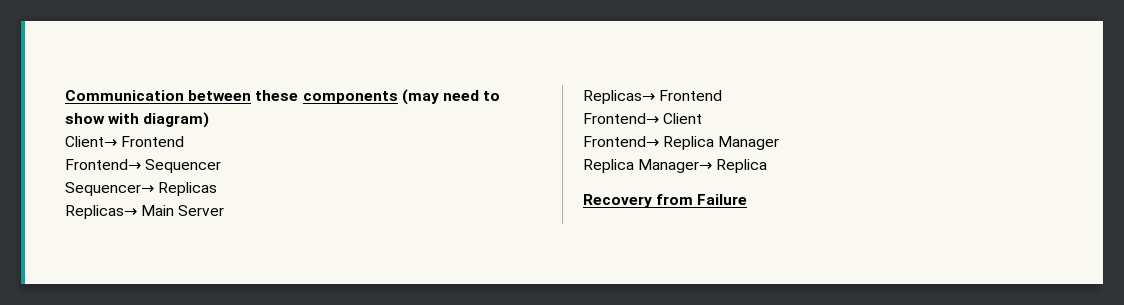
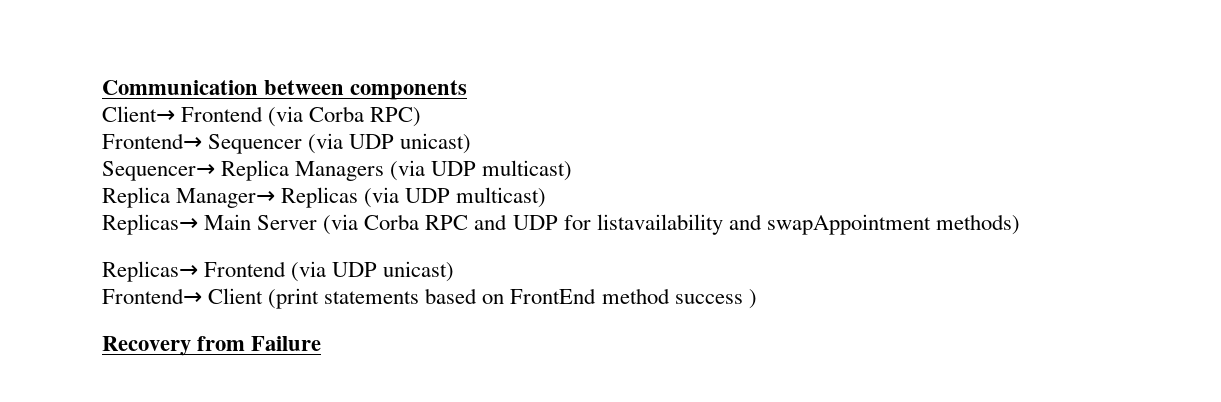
[255,90,299,101] these -> (345, 87) none
[401,89,501,105] [65,112,210,128] (may need to show with diagram) -> (468, 90) none
(185, 141) none -> [268,106,422,127] (via Corba RPC)
[65,182,218,196] [65,205,225,219] // Sequencer→ Replicas // Replicas→ Main Server -> [308,133,472,154] [102,160,573,181] [102,187,547,208] [102,214,1020,235] (via UDP unicast) // Sequencer→ Replica Managers (via UDP multicast) // Replica Manager→ Replicas (via UDP multicast) // Replicas→ Main Server (via Corba RPC and UDP for listavailability and swapAppointment methods)
(723, 95) none -> [291,261,455,282] (via UDP unicast)
[583,136,780,150] [583,159,768,173] // Frontend→ Replica Manager // Replica Manager→ Replica -> [268,288,757,309] (print statements based on FrontEnd method success )

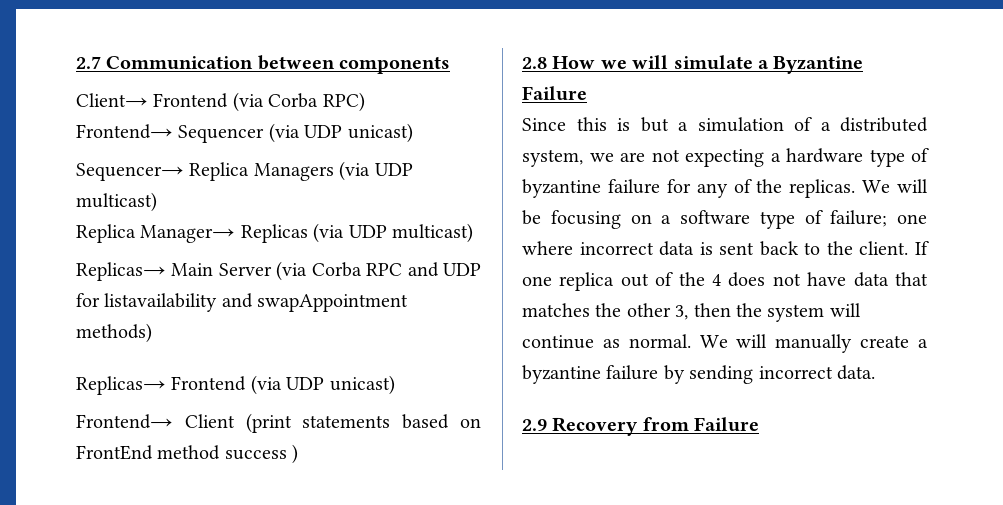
(102, 87) none -> [76,56,101,69] 2.7
(757, 299) none -> [522,55,864,74] [522,86,587,101] [522,117,928,132] [522,148,929,167] [522,179,928,198] [522,210,927,229] [522,241,929,256] [522,272,928,291] [522,303,861,322] [522,334,928,353] [522,365,875,384] [522,419,547,431] 2.8 How we will simulate a Byzantine Failure // Since this is but a simulation of a distributed system, we are not expecting a hardware type of byzantine failure for any of the replicas. We will be focusing on a software type of failure; one where incorrect data is sent back to the client. If one replica out of the 4 does not have data that matches the other 3, then the system will continue as normal. We will manually create a byzantine failure by sending incorrect data. // 2.9

